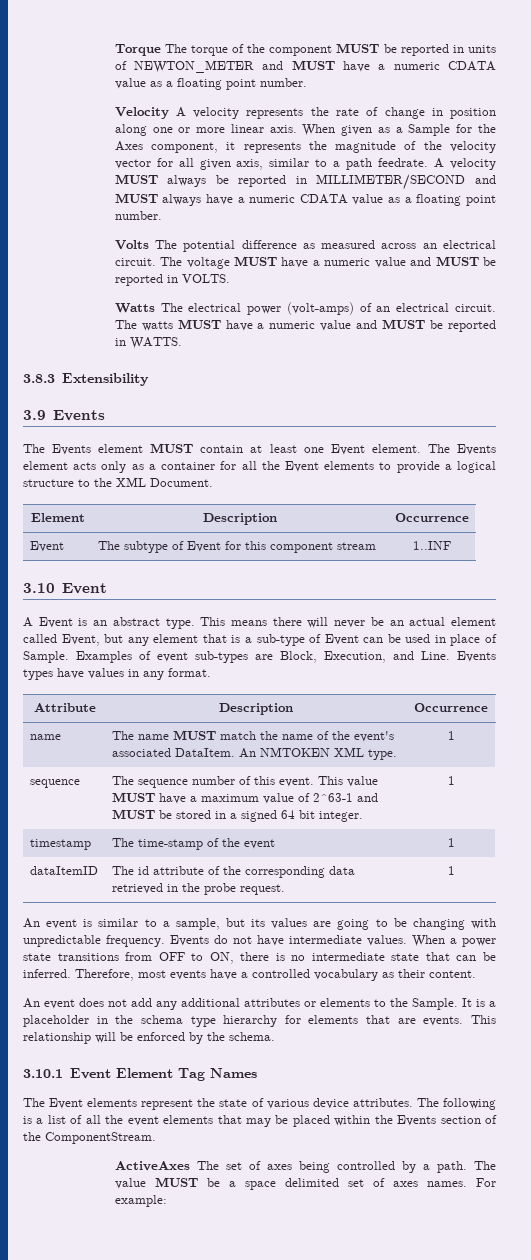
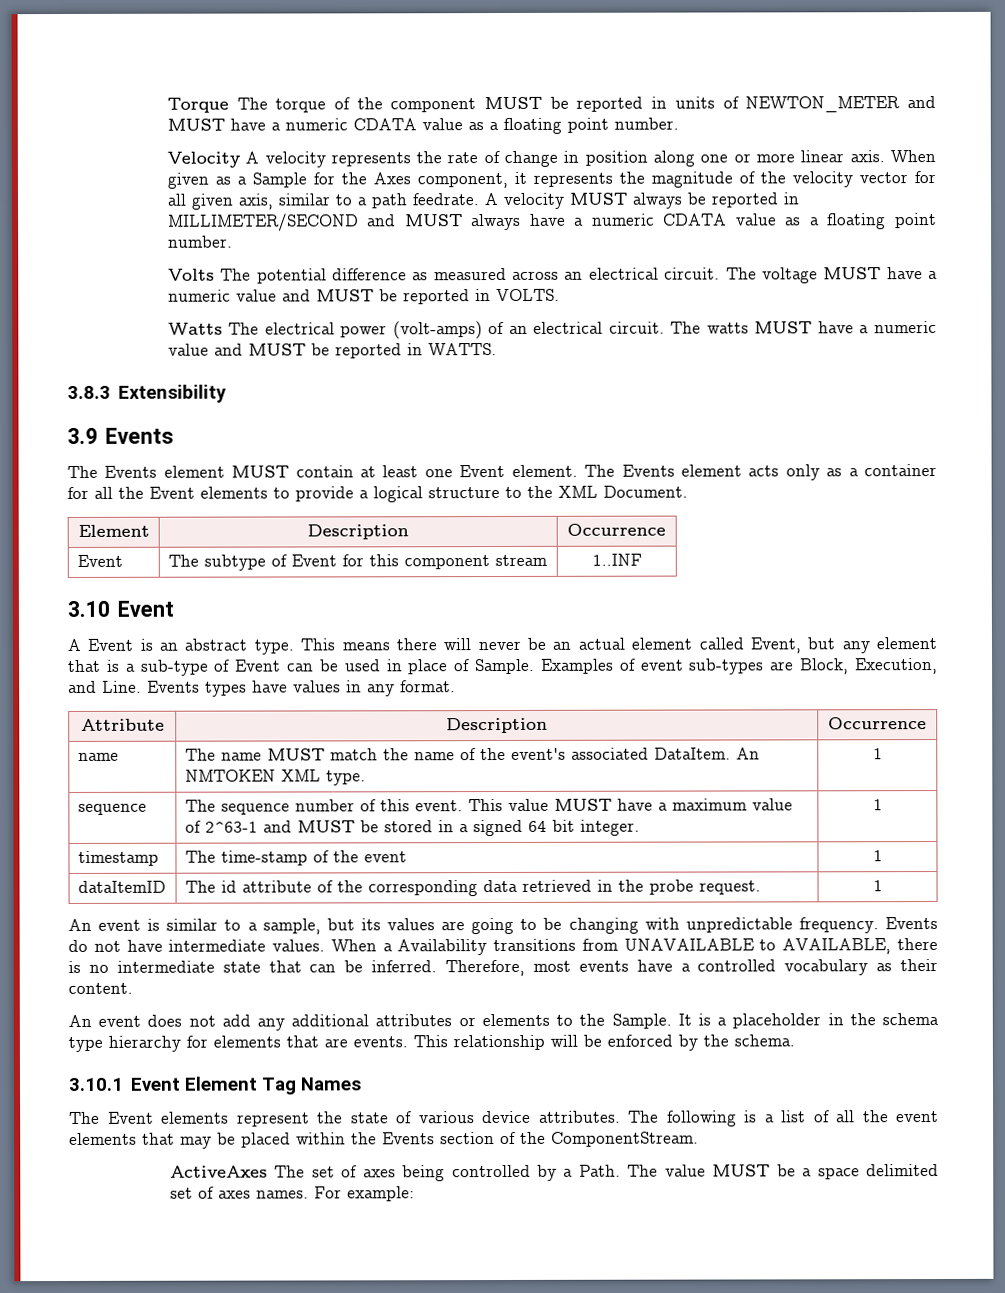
[462,938,496,947] [23,952,234,964] power state transitions from OFF to ON, -> [397,938,892,956] Availability transitions from UNAVAILABLE to AVAILABLE,
[436,1161,467,1173] path. -> [578,1164,621,1177] Path.

